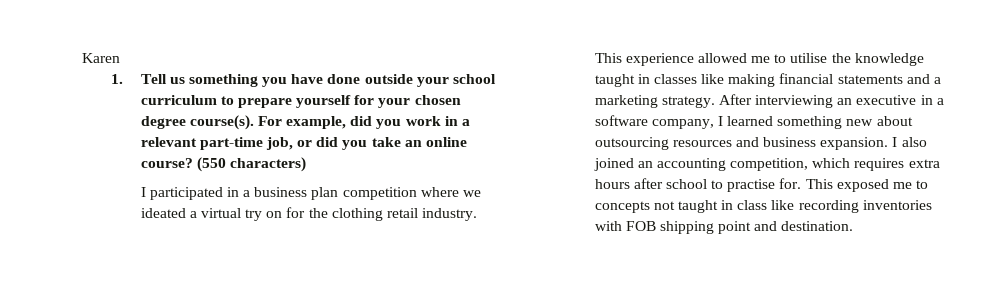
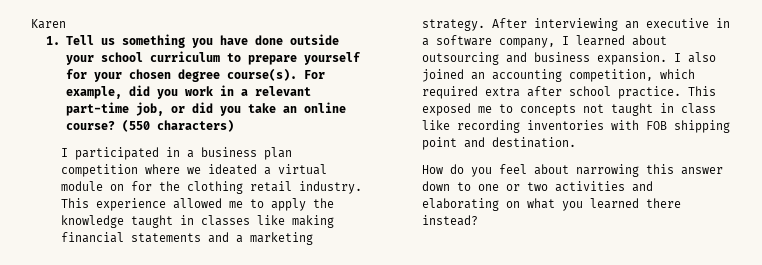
[245,209,263,221] try -> [60,181,103,191] module
[790,53,828,63] utilise -> [270,198,306,211] apply
[777,116,874,129] something new -> (625, 40) none
[672,140,732,147] resources -> (499, 58) none
[854,158,940,171] [594,178,802,192] requires extra hours after school to practise for. -> [421,86,681,99] required extra after school practice.
(854, 226) none -> [421,164,723,177] [421,181,653,192] [421,198,681,211] [421,215,478,226] // How do you feel about narrowing this answer down to one or two activities and elaborating on what you learned there instead?

